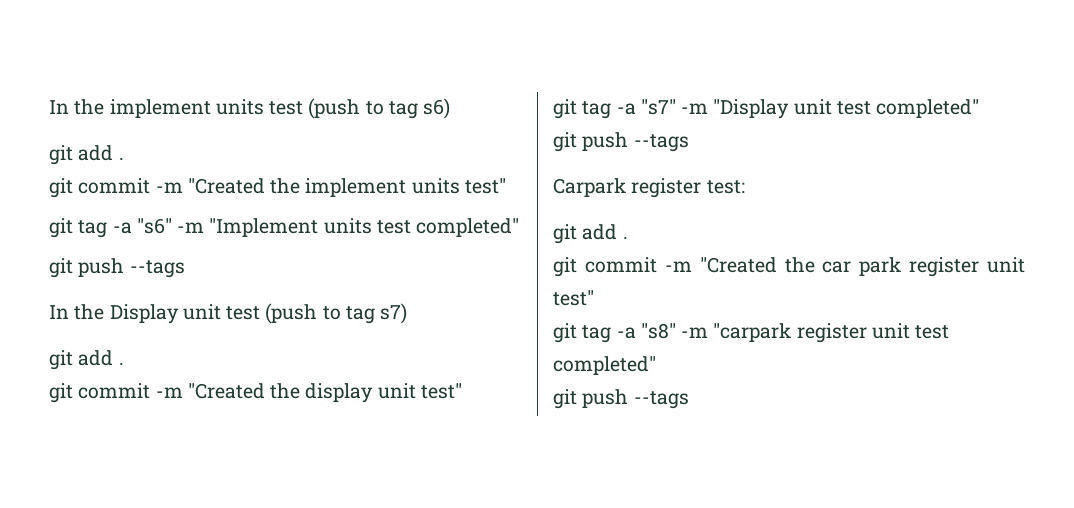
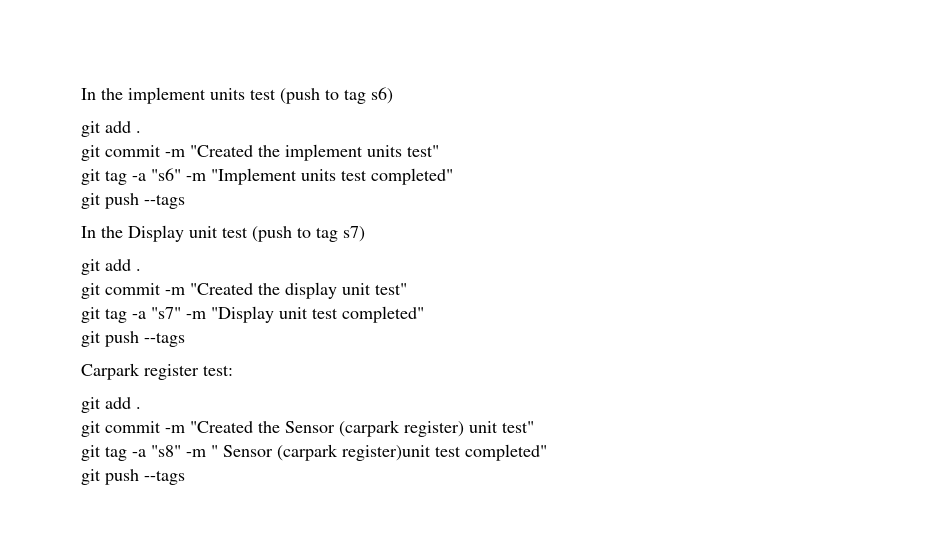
[822,257,980,277] car park register -> [285,420,464,437] Sensor (carpark register)
[713,323,910,343] "carpark register unit -> [211,444,431,461] " Sensor (carpark register)unit

